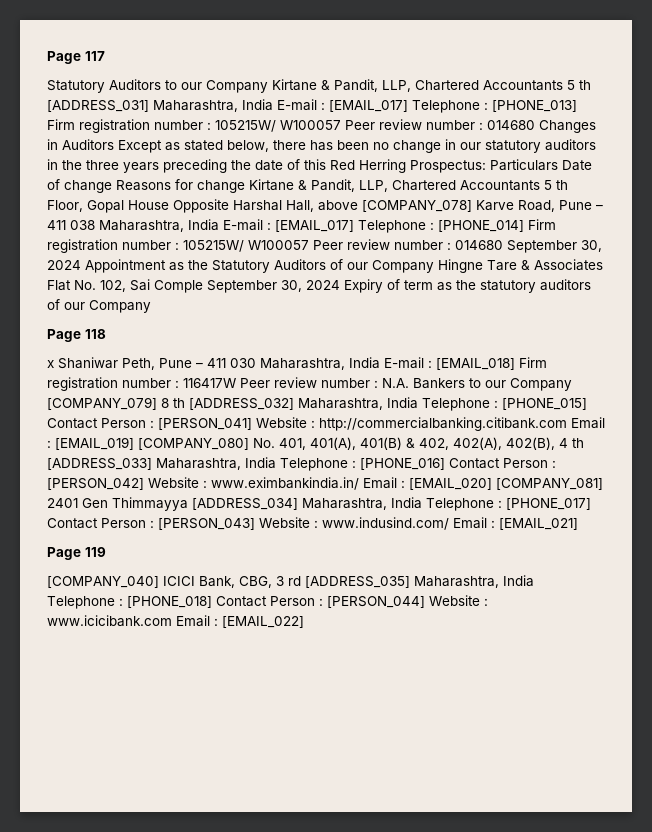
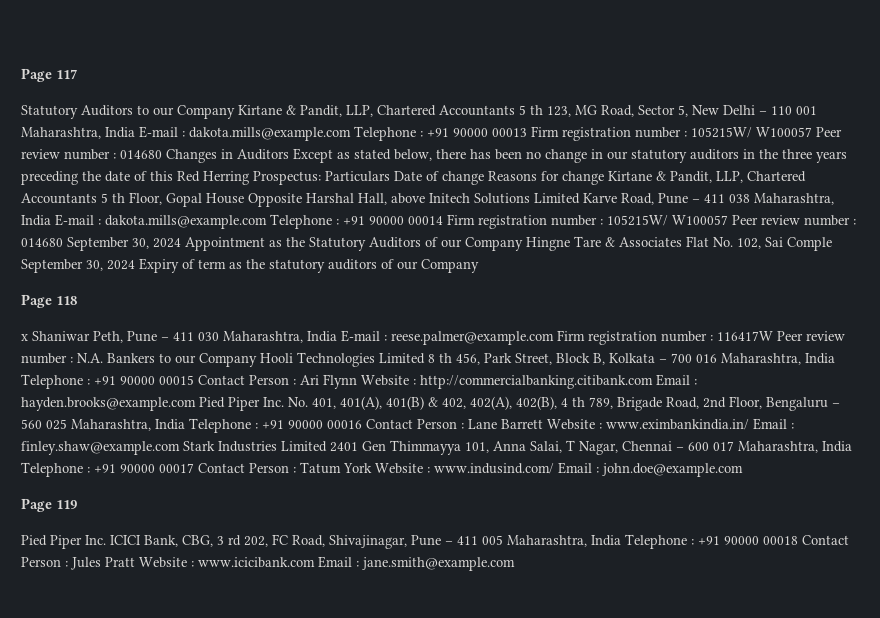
[47,99,577,113] [ADDRESS_031] Maharashtra, India E-mail : [EMAIL_017] Telephone : [PHONE_013] -> [547,105,817,117] [21,126,527,141] 123, MG Road, Sector 5, New Delhi – 110 001 Maharashtra, India E-mail : dakota.mills@example.com Telephone : +91 90000 00013
[362,200,472,212] [COMPANY_078] -> [429,193,580,204] Initech Solutions Limited
[275,220,524,233] [EMAIL_017] Telephone : [PHONE_014] -> [105,214,443,229] dakota.mills@example.com Telephone : +91 90000 00014
[436,358,515,370] [EMAIL_018] -> [391,331,554,345] reese.palmer@example.com
[47,397,587,411] [47,418,252,430] [COMPANY_079] 8 th [ADDRESS_032] Maharashtra, India Telephone : [PHONE_015] Contact Person : [PERSON_041] -> [260,352,835,367] [21,374,357,389] Hooli Technologies Limited 8 th 456, Park Street, Block B, Kolkata – 700 016 Maharashtra, India Telephone : +91 90000 00015 Contact Person : Ari Flynn
[55,437,249,450] [EMAIL_019] [COMPANY_080] -> [21,397,284,411] hayden.brooks@example.com Pied Piper Inc.
[47,457,556,471] [47,478,144,490] [ADDRESS_033] Maharashtra, India Telephone : [PHONE_016] Contact Person : [PERSON_042] -> [589,396,840,411] [21,418,543,433] 789, Brigade Road, 2nd Floor, Bengaluru – 560 025 Maharashtra, India Telephone : +91 90000 00016 Contact Person : Lane Barrett
[409,478,603,490] [47,497,591,511] [47,518,255,530] [EMAIL_020] [COMPANY_081] 2401 Gen Thimmayya [ADDRESS_034] Maharashtra, India Telephone : [PHONE_017] Contact Person : [PERSON_043] -> [21,440,852,455] [21,462,372,477] finley.shaw@example.com Stark Industries Limited 2401 Gen Thimmayya 101, Anna Salai, T Nagar, Chennai – 600 017 Maharashtra, India Telephone : +91 90000 00017 Contact Person : Tatum York
[499,518,578,530] [EMAIL_021] -> [602,463,743,477] john.doe@example.com
[47,576,159,588] [COMPANY_040] -> [21,535,106,549] Pied Piper Inc.
[305,575,534,588] [47,596,425,609] [ADDRESS_035] Maharashtra, India Telephone : [PHONE_018] Contact Person : [PERSON_044] -> [244,534,849,549] [21,557,135,570] 202, FC Road, Shivajinagar, Pune – 411 005 Maharashtra, India Telephone : +91 90000 00018 Contact Person : Jules Pratt
[222,616,304,628] [EMAIL_022] -> [362,557,515,571] jane.smith@example.com

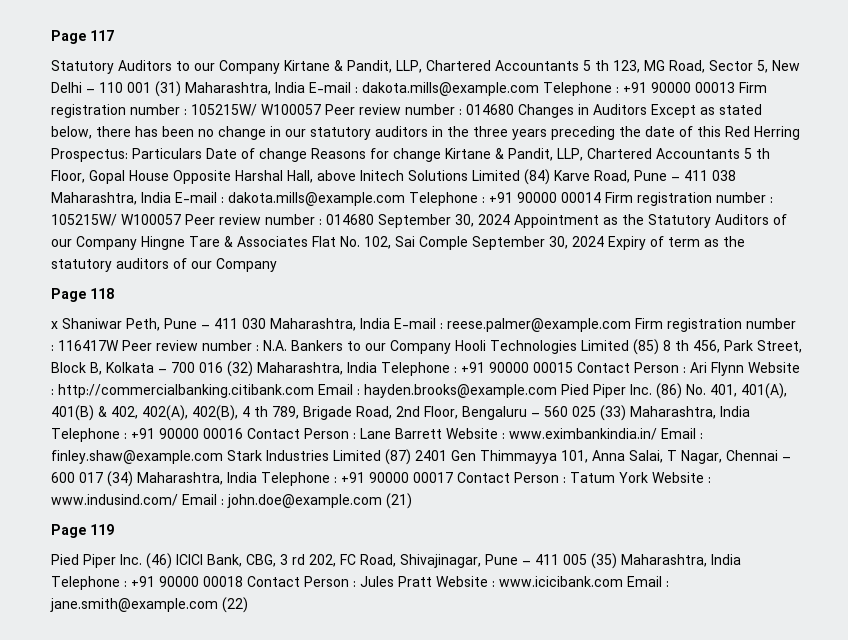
(817, 110) none -> [155,81,181,97] (31)
(580, 198) none -> [524,169,550,185] (84)
(425, 358) none -> [633,339,659,355] (85)
(717, 358) none -> [227,361,253,377] (32)
(284, 402) none -> [656,383,682,399] (86)
(67, 424) none -> [600,405,626,421] (33)
(327, 446) none -> [385,449,411,465] (87)
(734, 446) none -> [107,471,133,487] (34)
(743, 470) none -> [386,493,412,509] (21)
(106, 540) none -> [146,553,172,569] (46)
(503, 540) none -> [591,553,617,569] (35)
(515, 564) none -> [222,597,248,613] (22)

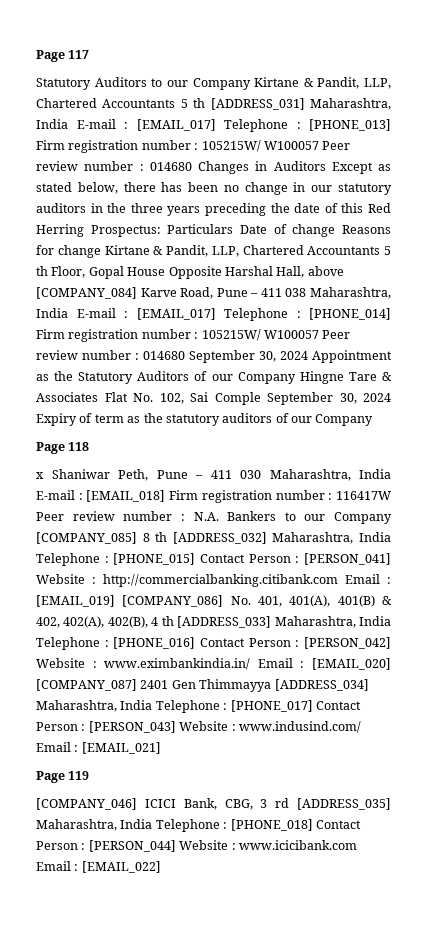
[613,60,800,73] [51,81,735,97] 123, MG Road, Sector 5, New Delhi – 110 001 (31) Maharashtra, India E-mail : dakota.mills@example.com Telephone : +91 90000 00013 -> [210,98,391,110] [36,119,391,132] [ADDRESS_031] Maharashtra, India E-mail : [EMAIL_017] Telephone : [PHONE_013]
[360,169,550,185] Initech Solutions Limited (84) -> [36,287,137,299] [COMPANY_084]
[228,192,601,206] dakota.mills@example.com Telephone : +91 90000 00014 -> [136,308,391,321] [EMAIL_017] Telephone : [PHONE_014]
[447,318,631,332] reese.palmer@example.com -> [86,490,166,502] [EMAIL_018]
[455,339,802,355] [51,361,744,377] Hooli Technologies Limited (85) 8 th 456, Park Street, Block B, Kolkata – 700 016 (32) Maharashtra, India Telephone : +91 90000 00015 Contact Person : Ari Flynn -> [36,532,391,544] [36,553,391,566] [COMPANY_085] 8 th [ADDRESS_032] Maharashtra, India Telephone : [PHONE_015] Contact Person : [PERSON_041]
[364,383,682,399] hayden.brooks@example.com Pied Piper Inc. (86) -> [36,595,224,607] [EMAIL_019] [COMPANY_086]
[272,405,750,421] [51,428,442,442] 789, Brigade Road, 2nd Floor, Bengaluru – 560 025 (33) Maharashtra, India Telephone : +91 90000 00016 Contact Person : Lane Barrett -> [177,616,391,628] [36,637,391,650] [ADDRESS_033] Maharashtra, India Telephone : [PHONE_016] Contact Person : [PERSON_042]
[51,449,791,465] [51,471,648,487] finley.shaw@example.com Stark Industries Limited (87) 2401 Gen Thimmayya 101, Anna Salai, T Nagar, Chennai – 600 017 (34) Maharashtra, India Telephone : +91 90000 00017 Contact Person : Tatum York -> [312,658,391,670] [36,679,369,692] [36,700,361,713] [36,721,176,733] [EMAIL_020] [COMPANY_087] 2401 Gen Thimmayya [ADDRESS_034] Maharashtra, India Telephone : [PHONE_017] Contact Person : [PERSON_043]
[227,493,412,509] john.doe@example.com (21) -> [81,742,161,754] [EMAIL_021]
[51,553,172,569] Pied Piper Inc. (46) -> [36,798,137,810] [COMPANY_046]
[309,553,741,569] [51,576,432,590] 202, FC Road, Shivajinagar, Pune – 411 005 (35) Maharashtra, India Telephone : +91 90000 00018 Contact Person : Jules Pratt -> [297,798,391,810] [36,819,361,832] [36,840,176,852] [ADDRESS_035] Maharashtra, India Telephone : [PHONE_018] Contact Person : [PERSON_044]
[50,597,248,613] jane.smith@example.com (22) -> [81,861,161,873] [EMAIL_022]

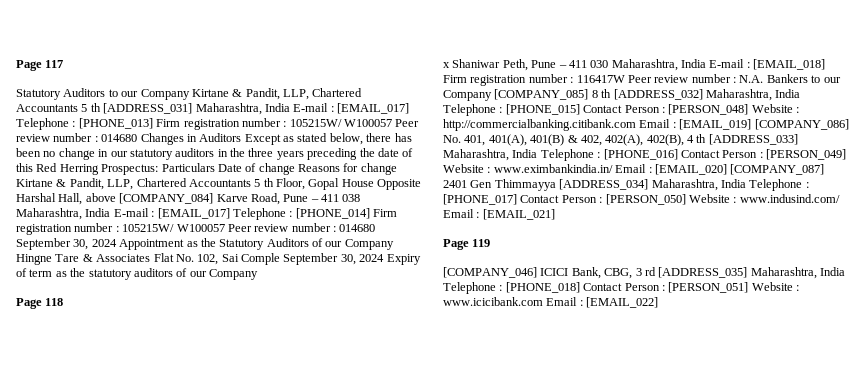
[304,553,391,565] [PERSON_041] -> [668,104,749,115] [PERSON_048]
[304,637,391,649] [PERSON_042] -> [766,149,846,160] [PERSON_049]
[88,721,176,733] [PERSON_043] -> [605,194,686,205] [PERSON_050]
[88,840,176,852] [PERSON_044] -> [668,282,749,293] [PERSON_051]

